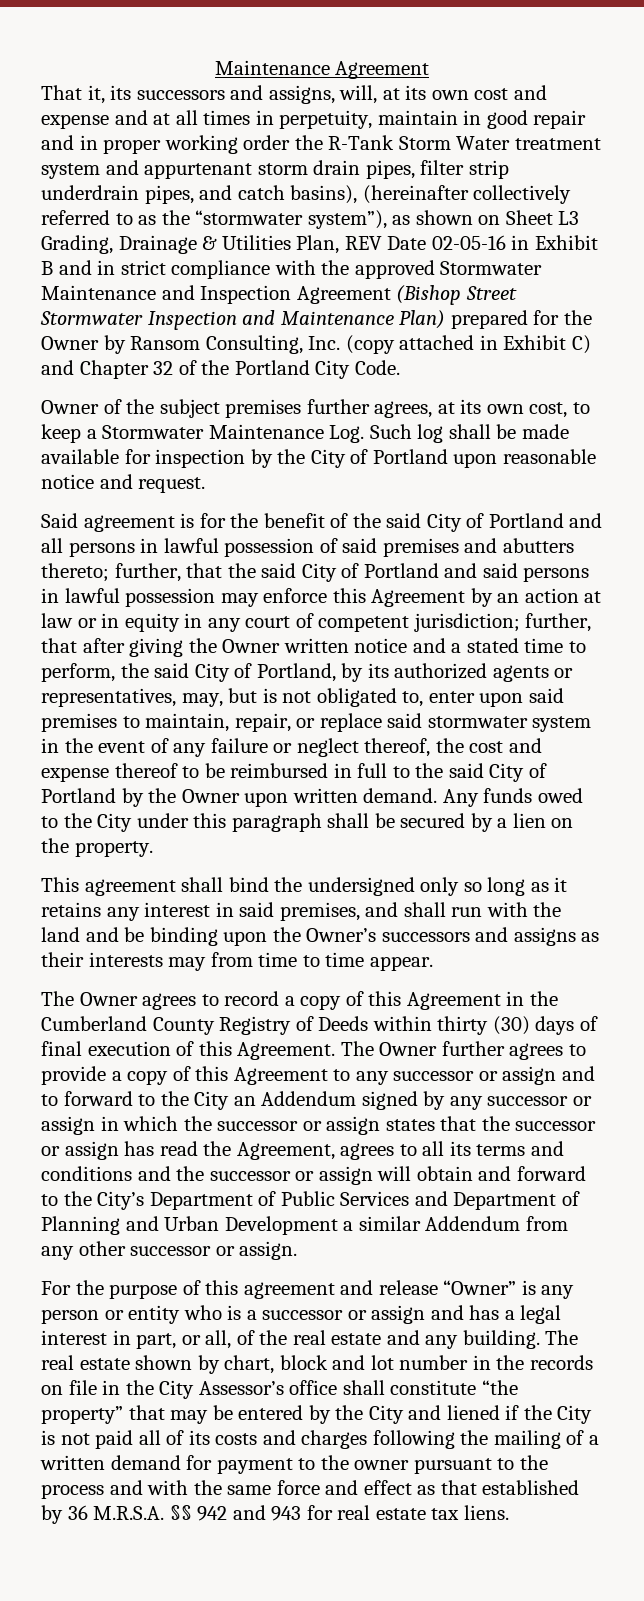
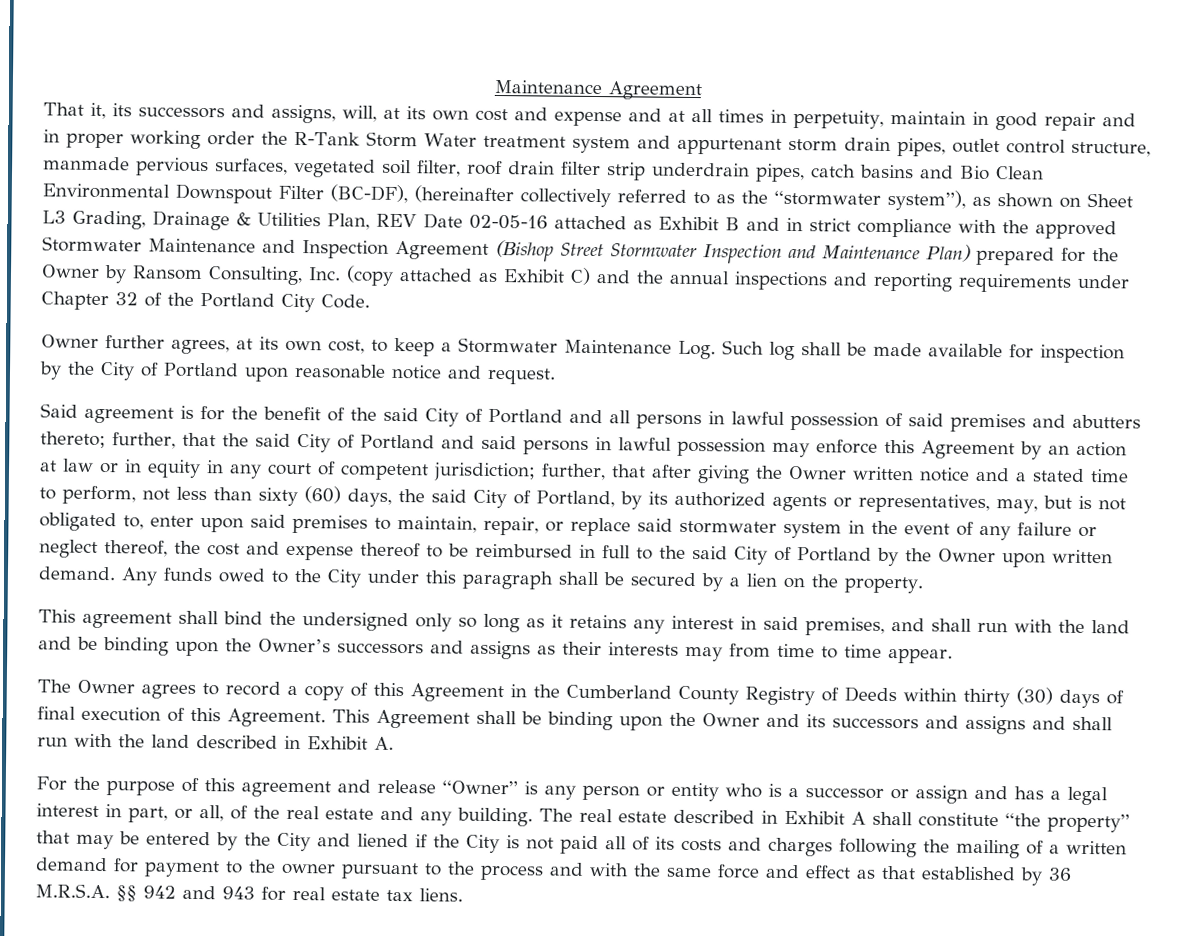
[420,160,509,179] [41,185,358,204] filter strip underdrain pipes, and catch basins), -> [951,138,1151,157] [43,156,1044,183] [42,183,408,204] outlet control structure, manmade pervious surfaces, vegetated soil filter, roof drain filter strip underdrain pipes, catch basins and Bio Clean Environmental Downspout Filter (BC-DF),
[511,235,530,250] in -> [554,215,652,230] attached as
[479,335,498,350] in -> [478,272,498,283] as
(74, 367) none -> [636,270,1130,293] the annual inspections and reporting requirements under
[103,399,302,418] of the subject premises -> (99, 341) none
(115, 672) none -> [142,486,392,507] not less than sixty (60) days,
[340,1041,586,1060] [41,1066,595,1085] [41,1091,592,1110] [41,1116,597,1135] [41,1141,564,1160] [41,1166,586,1185] [41,1191,580,1210] [41,1216,568,1235] [41,1241,298,1260] The Owner further agrees to provide a copy of this Agreement to any successor or assign and to forward to the City an Addendum signed by any successor or assign in which the successor or assign states that the successor or assign has read the Agreement, agrees to all its terms and conditions and the successor or assign will obtain and forward to the City’s Department of Public Services and Department of Planning and Urban Development a similar Addendum from any other successor or assign. -> [332,709,1113,735] [37,733,394,750] This Agreement shall be binding upon the Owner and its successors and assigns and shall run with the land described in Exhibit A.
[135,1355,593,1374] [41,1380,338,1399] shown by chart, block and lot number in the records on file in the City Assessor’s office -> [673,809,866,825] described in Exhibit A

